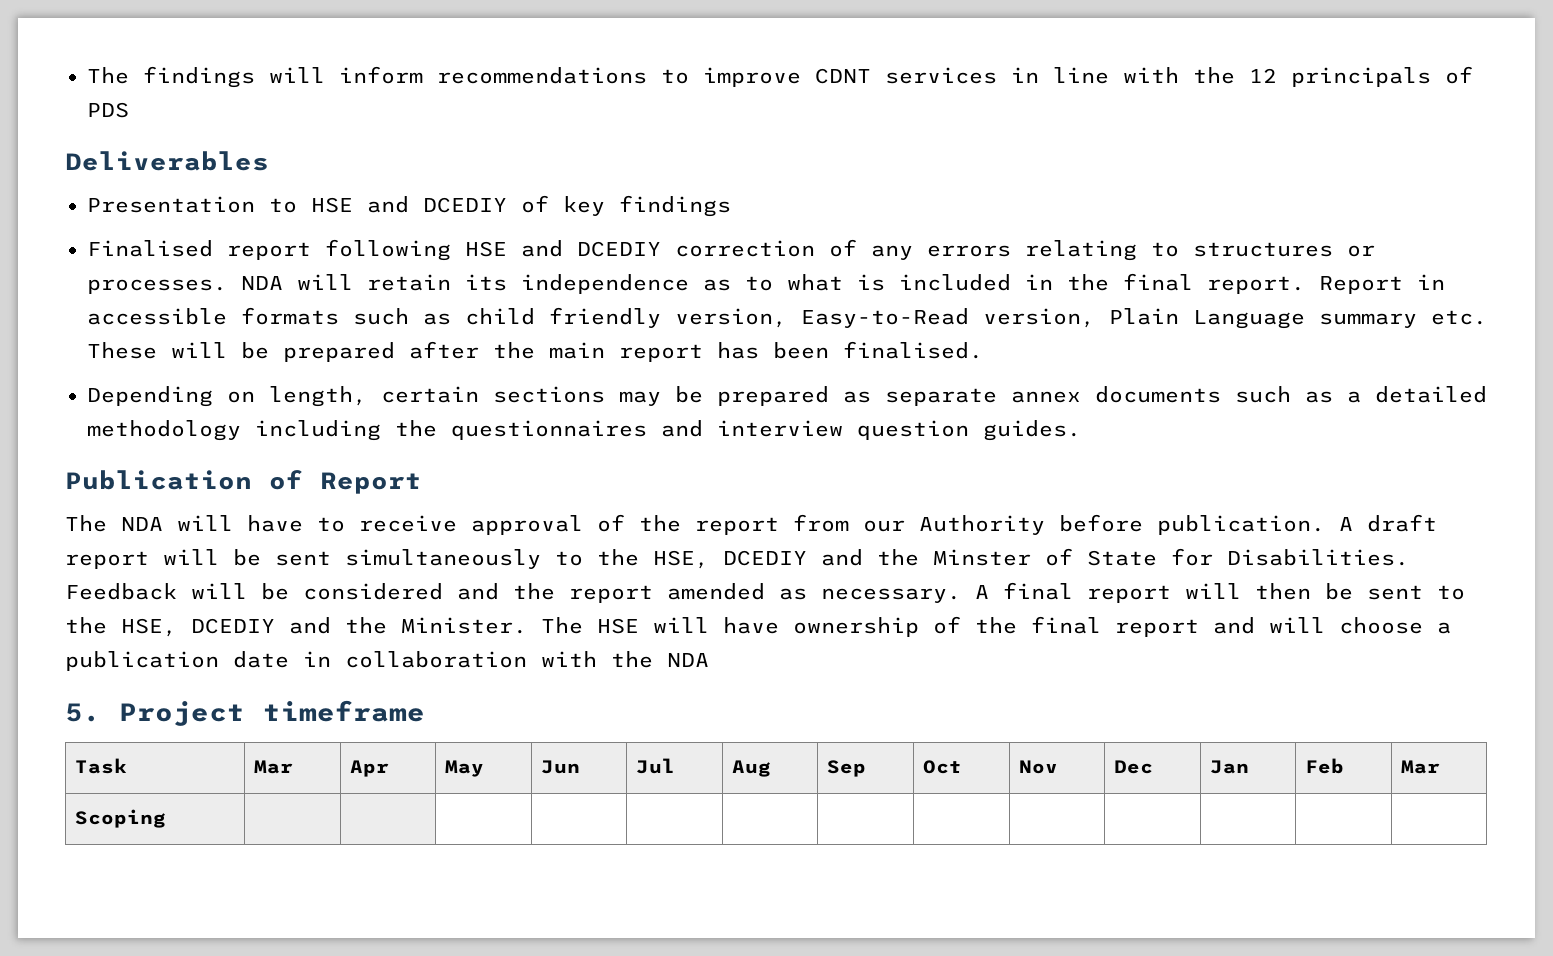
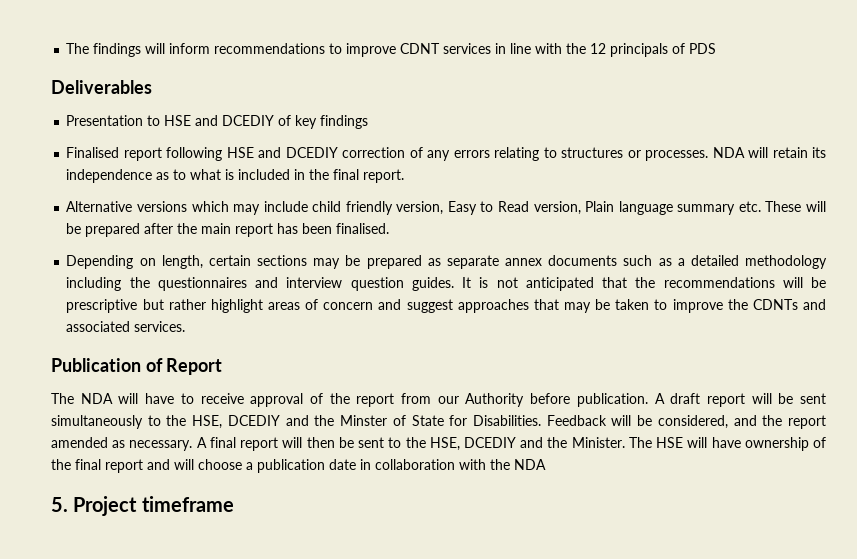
[1319,274,1445,294] [87,307,969,328] Report in accessible formats such as child friendly version, Easy-to-Read -> [66,201,530,215] // Alternative versions which may include child friendly version, Easy to Read
[1193,310,1305,329] Language -> [618,201,673,215] language
(1081, 430) none -> [462,277,827,291] [66,299,826,313] [66,321,186,332] It is not anticipated that the recommendations will be prescriptive but rather highlight areas of concern and suggest approaches that may be taken to improve the CDNTs and associated services.
[303,583,443,600] considered -> [657,415,728,429] considered,
[74,758,127,774] [253,760,293,774] [349,760,389,777] [444,760,484,777] [540,760,580,774] [635,758,675,774] [731,760,771,777] [826,760,866,777] [922,760,962,774] [1018,760,1058,774] [1113,760,1153,774] [1209,760,1249,774] [1304,758,1344,774] [1400,760,1440,774] [74,809,166,828] // Task | Mar | Apr | May | Jun | Jul | Aug | Sep | Oct | Nov | Dec | Jan | Feb | Mar // Scoping | | | | | | | | | | | | | -> (234, 504) none

